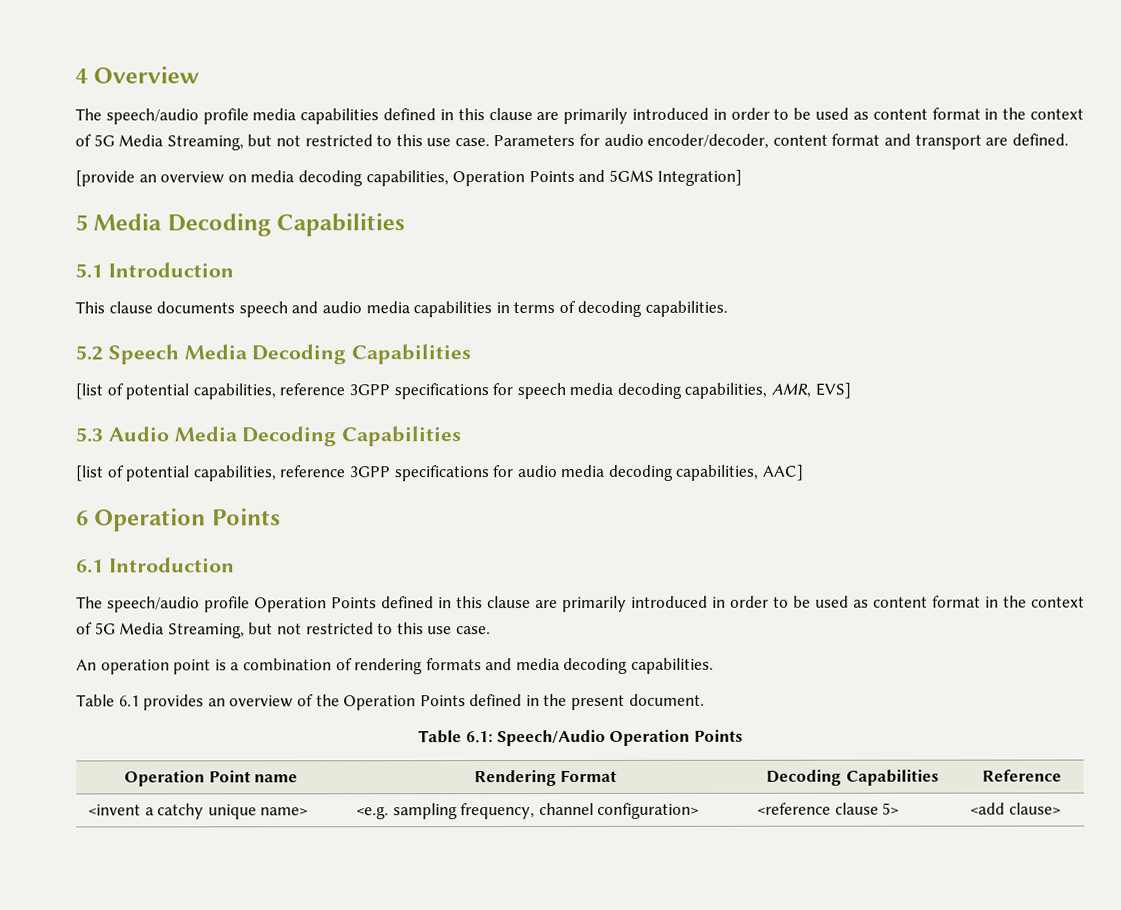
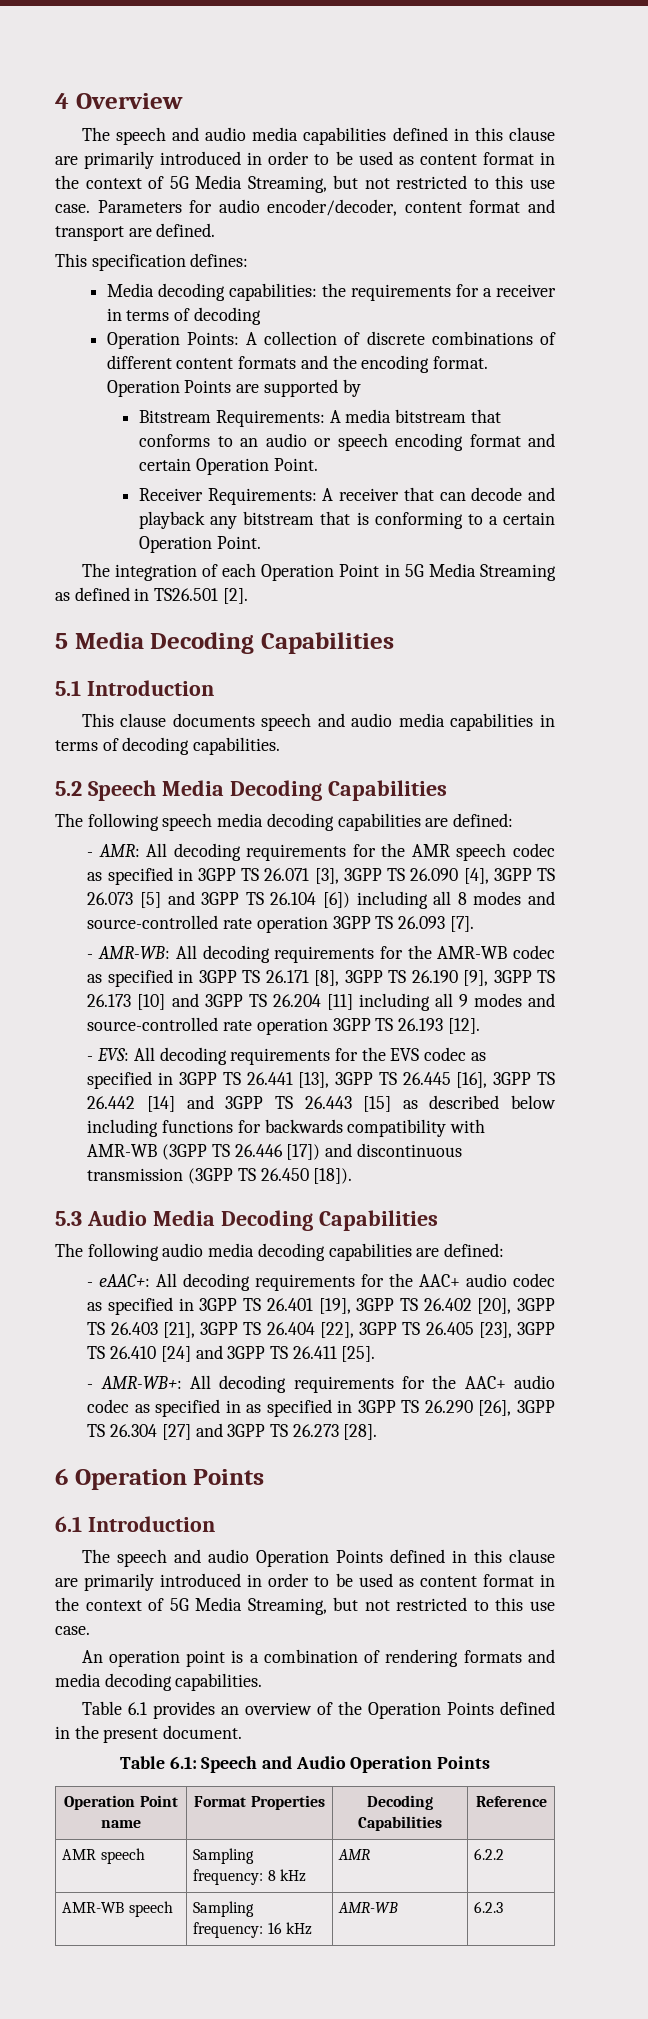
[105,108,249,125] speech/audio profile -> [115,127,247,145] speech and audio
[75,169,743,187] [provide an overview on media decoding capabilities, Operation Points and 5GMS Integration] -> [55,253,249,271] [106,283,556,301] [106,307,261,325] [106,331,556,349] [106,355,488,373] [106,379,361,397] [139,409,501,427] [139,433,555,451] [139,458,318,475] [139,487,555,505] [139,511,555,529] [139,536,261,553] [81,563,557,581] [55,587,248,604] This specification defines: // Media decoding capabilities: the requirements for a receiver in terms of decoding // Operation Points: A collection of discrete combinations of different content formats and the encoding format. Operation Points are supported by // Bitstream Requirements: A media bitstream that conforms to an audio or speech encoding format and certain Operation Point. // Receiver Requirements: A receiver that can decode and playback any bitstream that is conforming to a certain Operation Point. // The integration of each Operation Point in 5G Media Streaming as defined in TS26.501 [2].
[75,382,851,400] [list of potential capabilities, reference 3GPP specifications for speech media decoding capabilities, AMR, EVS] -> [55,813,514,831] [87,843,556,861] [87,867,556,885] [87,891,555,909] [87,915,474,933] [87,945,556,963] [87,969,556,987] [87,993,555,1011] [87,1017,480,1035] [87,1047,486,1065] [87,1071,555,1089] [87,1095,556,1112] [87,1119,486,1137] [87,1143,462,1160] [87,1168,353,1184] The following speech media decoding capabilities are defined: // - AMR: All decoding requirements for the AMR speech codec as specified in 3GPP TS 26.071 [3], 3GPP TS 26.090 [4], 3GPP TS 26.073 [5] and 3GPP TS 26.104 [6]) including all 8 modes and source-controlled rate operation 3GPP TS 26.093 [7]. // - AMR-WB: All decoding requirements for the AMR-WB codec as specified in 3GPP TS 26.171 [8], 3GPP TS 26.190 [9], 3GPP TS 26.173 [10] and 3GPP TS 26.204 [11] including all 9 modes and source-controlled rate operation 3GPP TS 26.193 [12]. // - EVS: All decoding requirements for the EVS codec as specified in 3GPP TS 26.441 [13], 3GPP TS 26.445 [16], 3GPP TS 26.442 [14] and 3GPP TS 26.443 [15] as described below including functions for backwards compatibility with AMR-WB (3GPP TS 26.446 [17]) and discontinuous transmission (3GPP TS 26.450 [18]).
[76,464,805,482] [list of potential capabilities, reference 3GPP specifications for audio media decoding capabilities, AAC] -> [55,1243,505,1261] [87,1273,555,1291] [87,1297,555,1315] [87,1322,555,1338] [87,1345,376,1362] [87,1375,556,1393] [87,1399,556,1417] [87,1423,378,1440] The following audio media decoding capabilities are defined: // - eAAC+: All decoding requirements for the AAC+ audio codec as specified in 3GPP TS 26.401 [19], 3GPP TS 26.402 [20], 3GPP TS 26.403 [21], 3GPP TS 26.404 [22], 3GPP TS 26.405 [23], 3GPP TS 26.410 [24] and 3GPP TS 26.411 [25]. // - AMR-WB+: All decoding requirements for the AAC+ audio codec as specified in as specified in 3GPP TS 26.290 [26], 3GPP TS 26.304 [27] and 3GPP TS 26.273 [28].
[107,596,250,613] speech/audio profile -> [116,1549,249,1567] speech and audio
[496,729,606,747] Speech/Audio -> [201,1756,346,1773] Speech and Audio
[473,770,557,787] Rendering -> (141, 1824) none
(618, 776) none -> [250,1795,325,1810] Properties
[88,803,309,820] [356,802,700,820] [757,802,900,815] [970,802,1061,815] <invent a catchy unique name> | <e.g. sampling frequency, channel configuration> | <reference clause 5> | <add clause> -> [62,1848,145,1864] [193,1848,255,1864] [193,1869,306,1885] [338,1849,371,1860] [474,1848,505,1860] [62,1901,173,1917] [193,1901,255,1917] [193,1922,312,1938] [338,1902,399,1913] [474,1901,504,1913] AMR speech | Sampling frequency: 8 kHz | AMR | 6.2.2 // AMR-WB speech | Sampling frequency: 16 kHz | AMR-WB | 6.2.3

